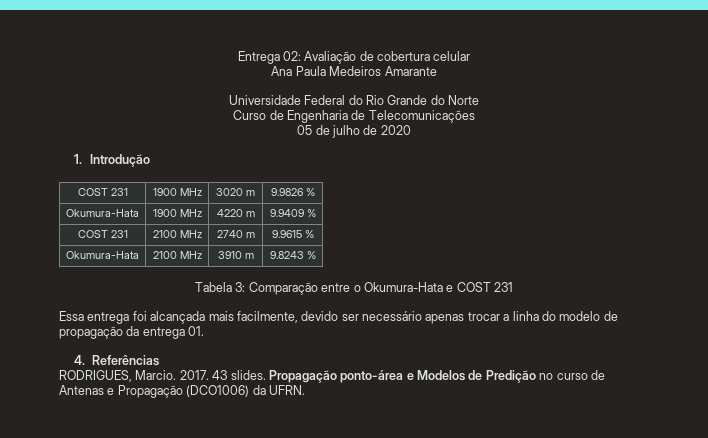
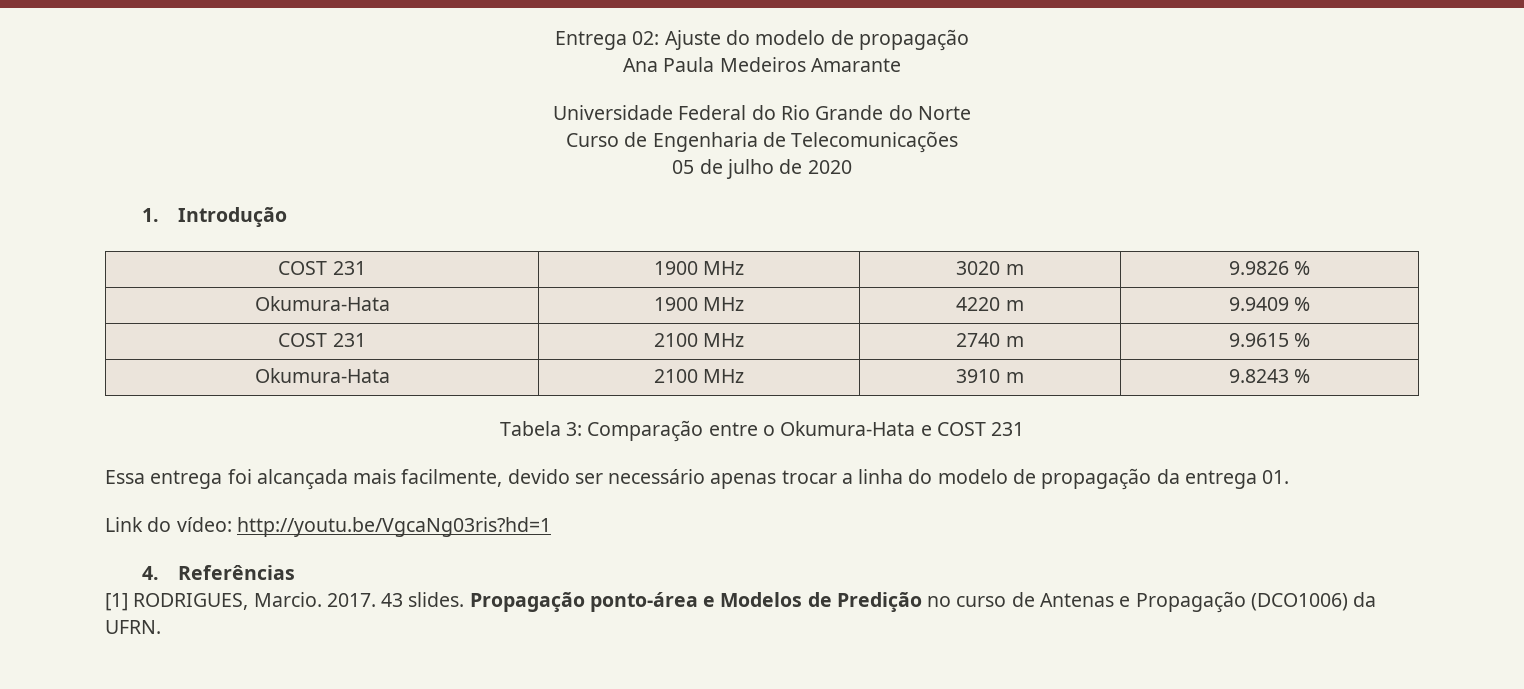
[304,51,471,64] Avaliação de cobertura celular -> [664,29,969,51] Ajuste do modelo de propagação
(205, 331) none -> [105,517,551,537] // Link do vídeo: http://youtu.be/VgcaNg03ris?hd=1
(159, 360) none -> [105,593,128,611] [1]

